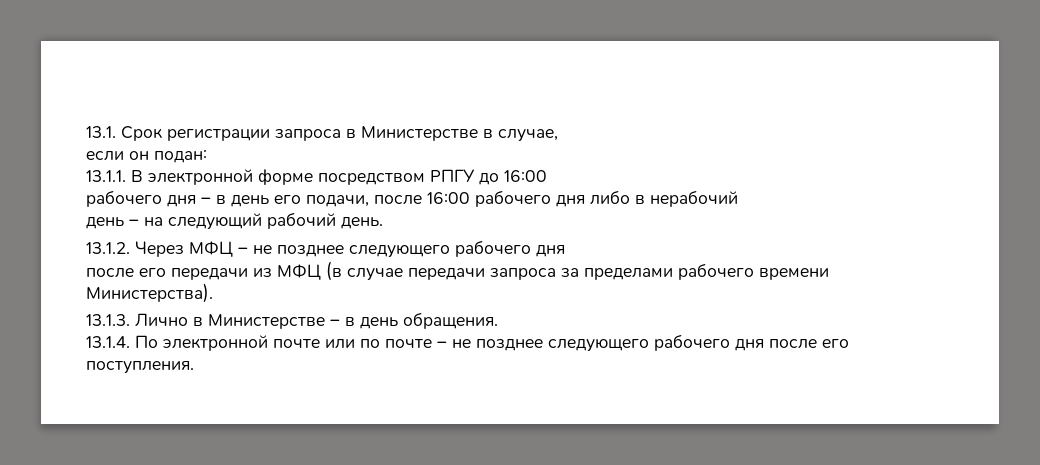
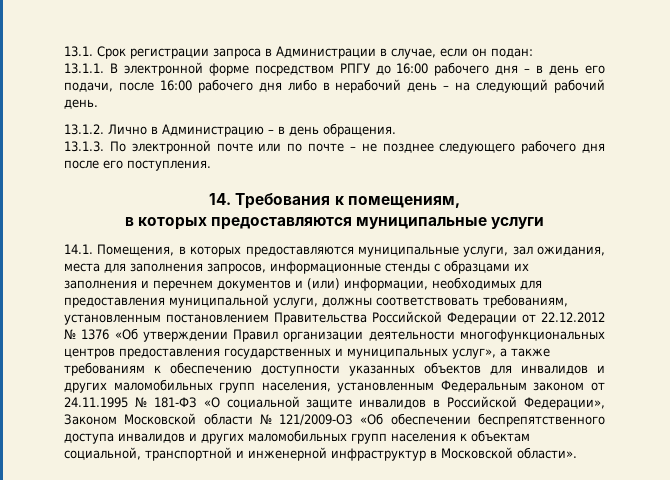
[361,126,478,141] Министерстве -> [276,46,376,59] Администрации
(558, 135) // -> (436, 53) none
(547, 176) // -> (429, 68) none
(738, 198) // -> (402, 86) none
[135,240,565,258] [86,261,829,281] [86,283,213,303] [86,314,130,326] Через МФЦ – не позднее следующего рабочего дня // после его передачи из МФЦ (в случае передачи запроса за пределами рабочего времени Министерства). // 13.1.3. -> (104, 129) none
[208,314,325,329] Министерстве -> [162,124,264,137] Администрацию
[86,336,130,348] 13.1.4. -> [64,141,104,152] 13.1.3.
(194, 367) none -> [209,193,460,209] [124,217,545,230] [64,244,605,257] [64,260,529,274] [64,277,542,291] [64,294,568,308] [64,311,605,325] [64,328,605,342] [64,348,550,359] [64,362,605,376] [64,379,605,393] [64,396,606,410] [64,413,605,427] [64,430,530,444] [64,447,577,461] // 14. Требования к помещениям, // в которых предоставляются муниципальные услуги // 14.1. Помещения, в которых предоставляются муниципальные услуги, зал ожидания, места для заполнения запросов, информационные стенды с образцами их заполнения и перечнем документов и (или) информации, необходимых для предоставления муниципальной услуги, должны соответствовать требованиям, установленным постановлением Правительства Российской Федерации от 22.12.2012 № 1376 «Об утверждении Правил организации деятельности многофункциональных центров предоставления государственных и муниципальных услуг», а также требованиям к обеспечению доступности указанных объектов для инвалидов и других маломобильных групп населения, установленным Федеральным законом от 24.11.1995 № 181-ФЗ «О социальной защите инвалидов в Российской Федерации», Законом Московской области № 121/2009-ОЗ «Об обеспечении беспрепятственного доступа инвалидов и других маломобильных групп населения к объектам социальной, транспортной и инженерной инфраструктур в Московской области».

